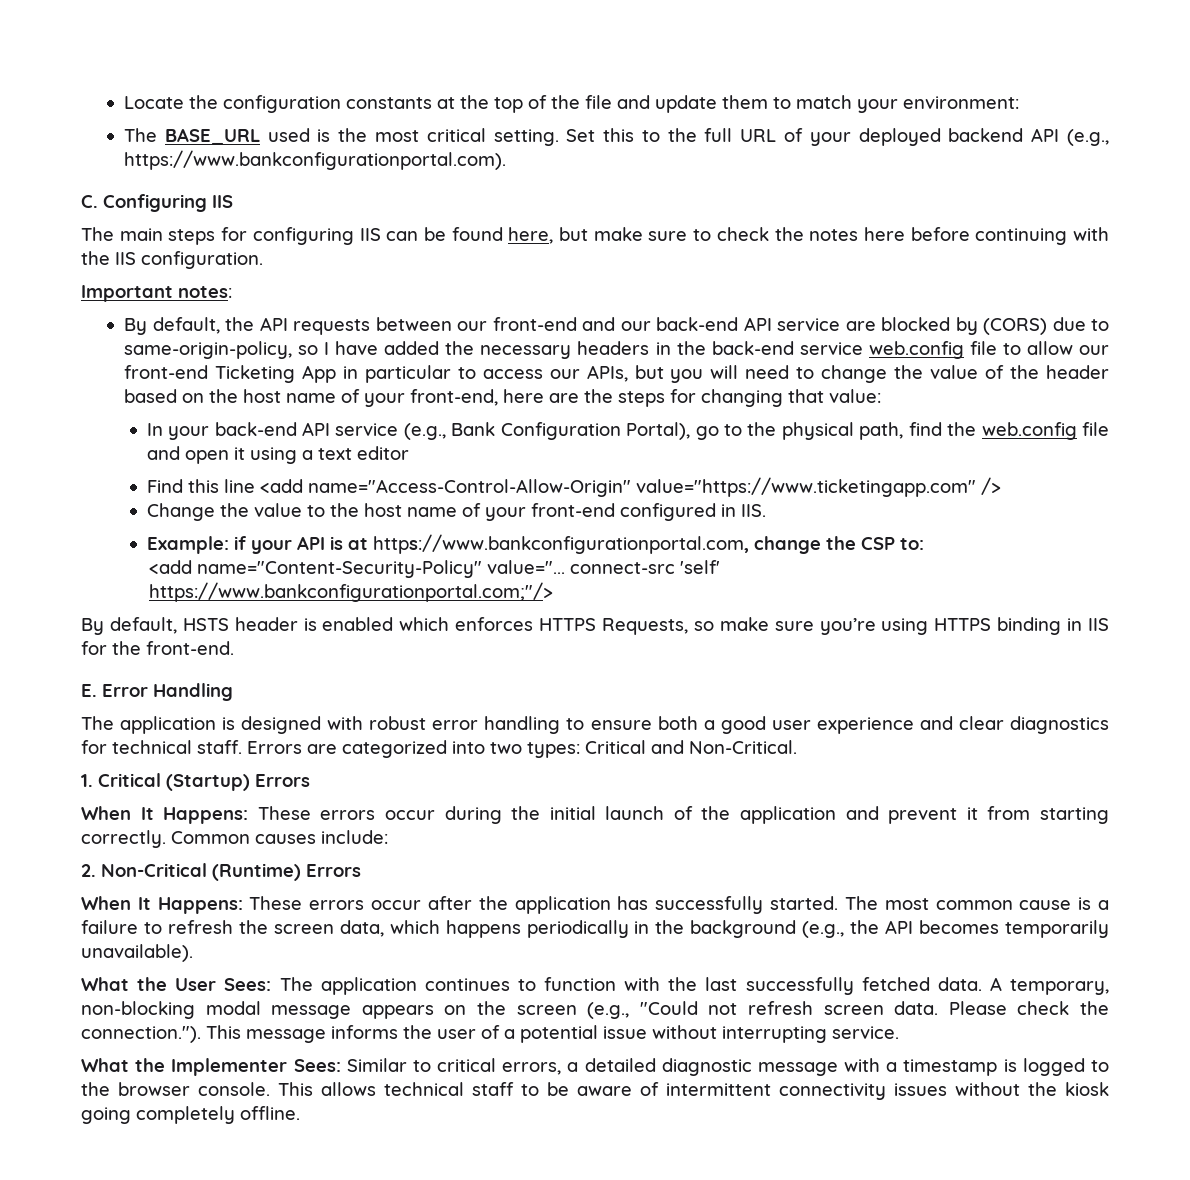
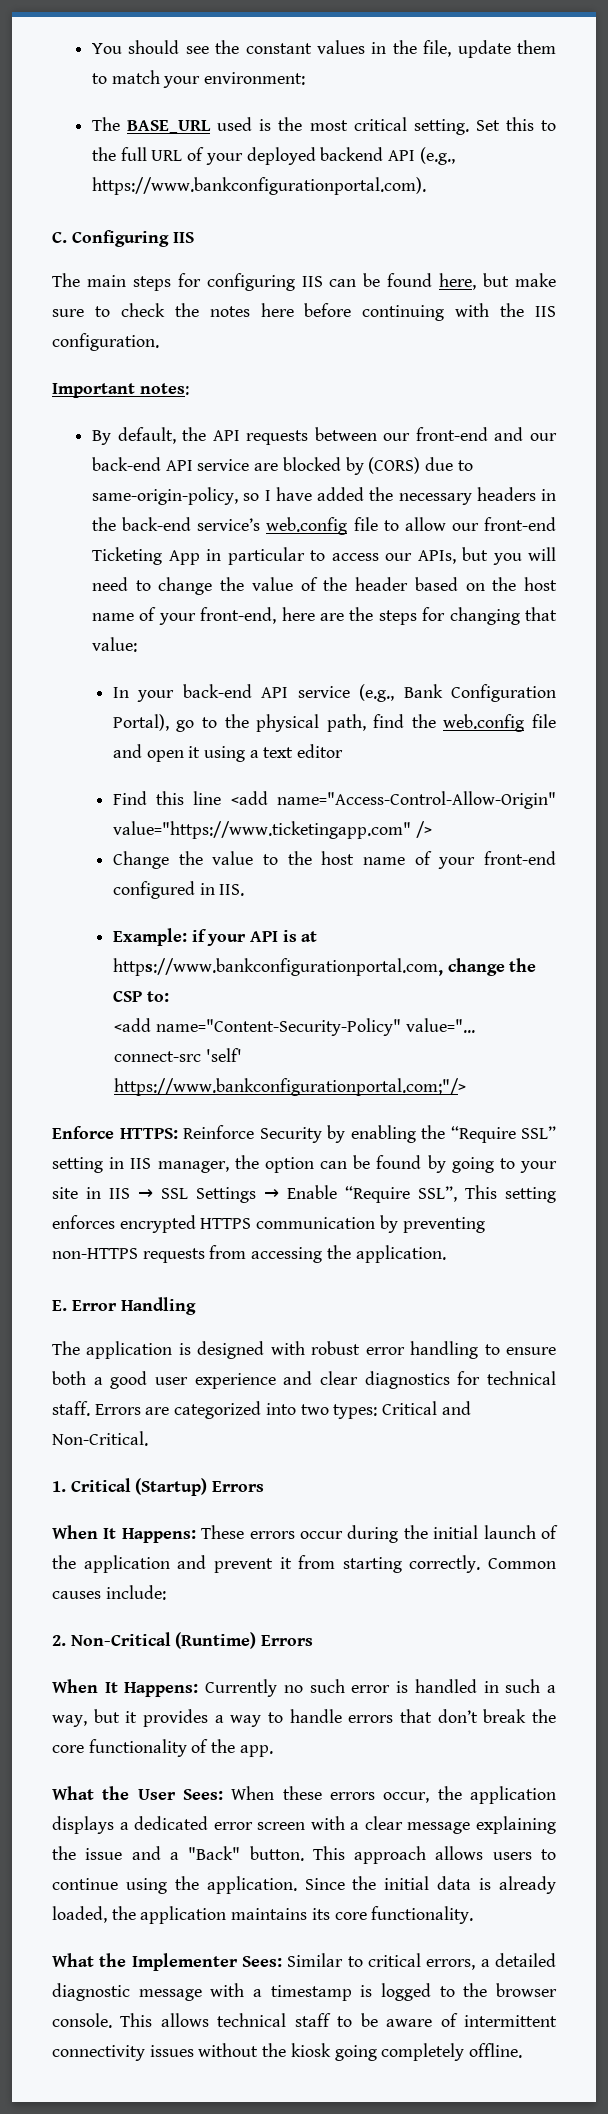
[124,95,651,113] Locate the configuration constants at the top of the file and -> [92,40,452,57] You should see the constant values in the file,
[799,342,863,355] service -> [197,518,261,531] service’s
[81,617,1110,635] [81,641,234,655] By default, HSTS header is enabled which enforces HTTPS Requests, so make sure you’re using HTTPS binding in IIS for the front-end. -> [52,1125,556,1143] [52,1155,558,1173] [52,1185,556,1203] [52,1215,485,1233] [52,1245,446,1263] Enforce HTTPS: Reinforce Security by enabling the “Require SSL” setting in IIS manager, the option can be found by going to your site in IIS → SSL Settings → Enable “Require SSL”, This setting enforces encrypted HTTPS communication by preventing non-HTTPS requests from accessing the application.
[249,896,1110,914] [81,920,1109,938] [81,944,193,962] [81,977,1109,995] [81,1001,1110,1019] [81,1025,899,1043] These errors occur after the application has successfully started. The most common cause is a failure to refresh the screen data, which happens periodically in the background (e.g., the API becomes temporarily unavailable). // What the User Sees: The application continues to function with the last successfully fetched data. A temporary, non-blocking modal message appears on the screen (e.g., "Could not refresh screen data. Please check the connection."). This message informs the user of a potential issue without interrupting service. -> [205,1679,557,1697] [52,1709,556,1727] [52,1739,273,1757] [52,1786,556,1804] [52,1816,556,1834] [52,1846,556,1864] [52,1876,557,1894] [52,1906,474,1924] Currently no such error is handled in such a way, but it provides a way to handle errors that don’t break the core functionality of the app. // What the User Sees: When these errors occur, the application displays a dedicated error screen with a clear message explaining the issue and a "Back" button. This approach allows users to continue using the application. Since the initial data is already loaded, the application maintains its core functionality.

